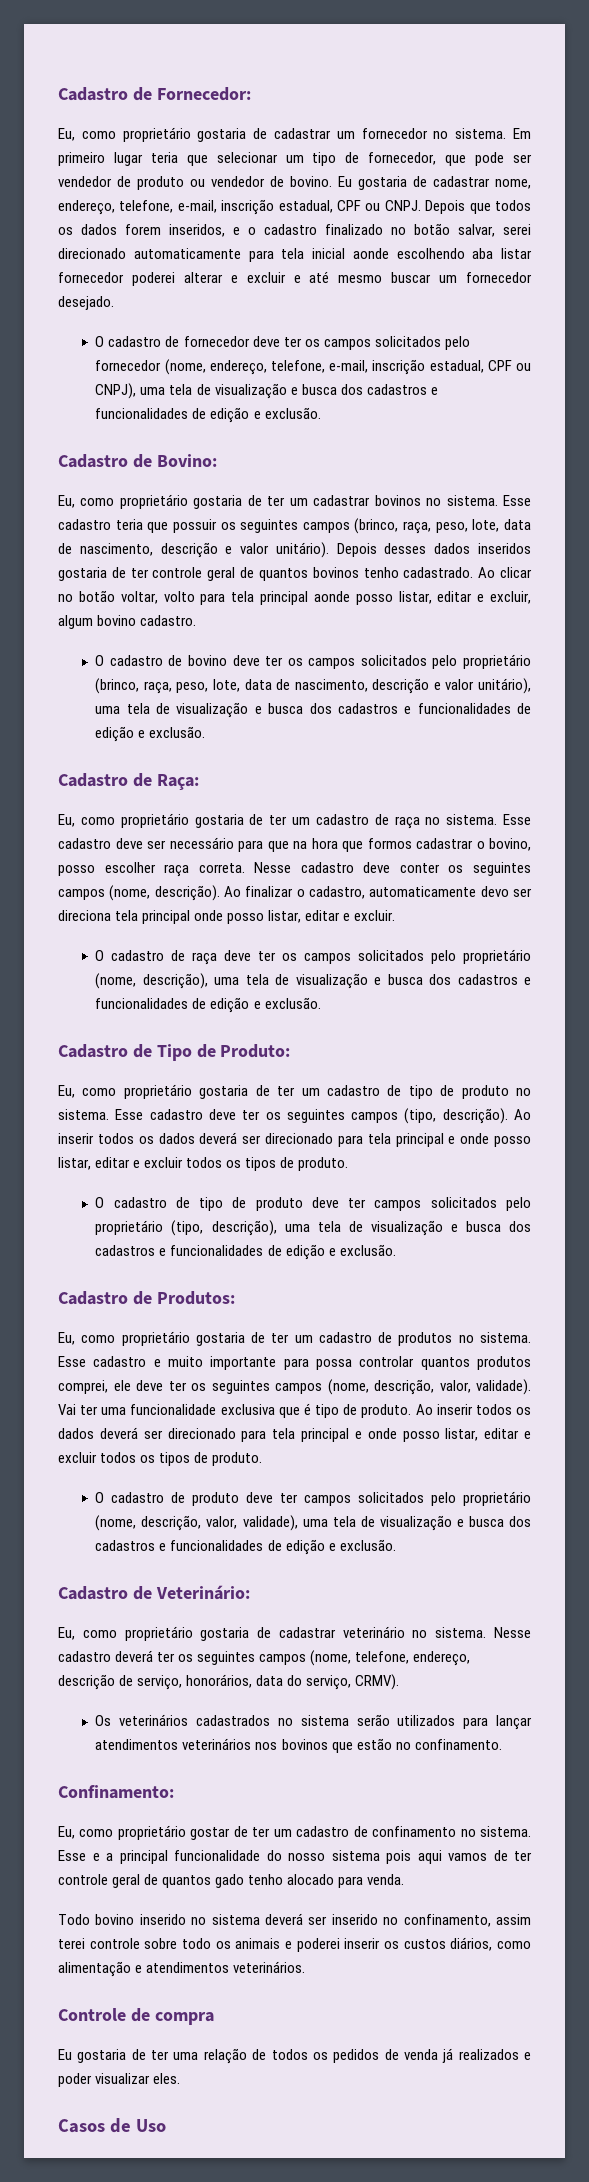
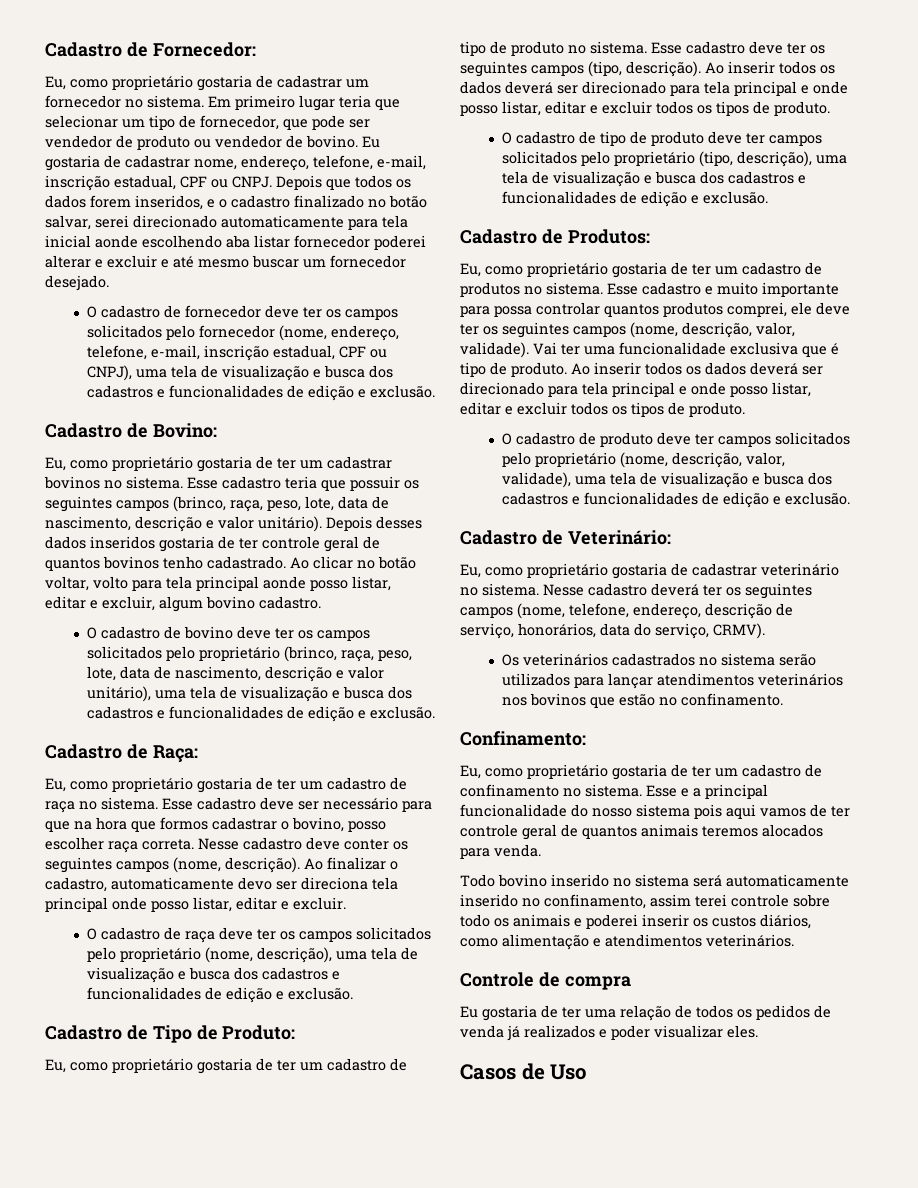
[190,1827,231,1840] gostar -> [612,764,667,780] gostaria
[215,1874,335,1888] gado tenho alocado -> [641,824,823,837] animais teremos alocados
[265,1913,328,1925] deverá ser -> [693,874,849,887] será automaticamente

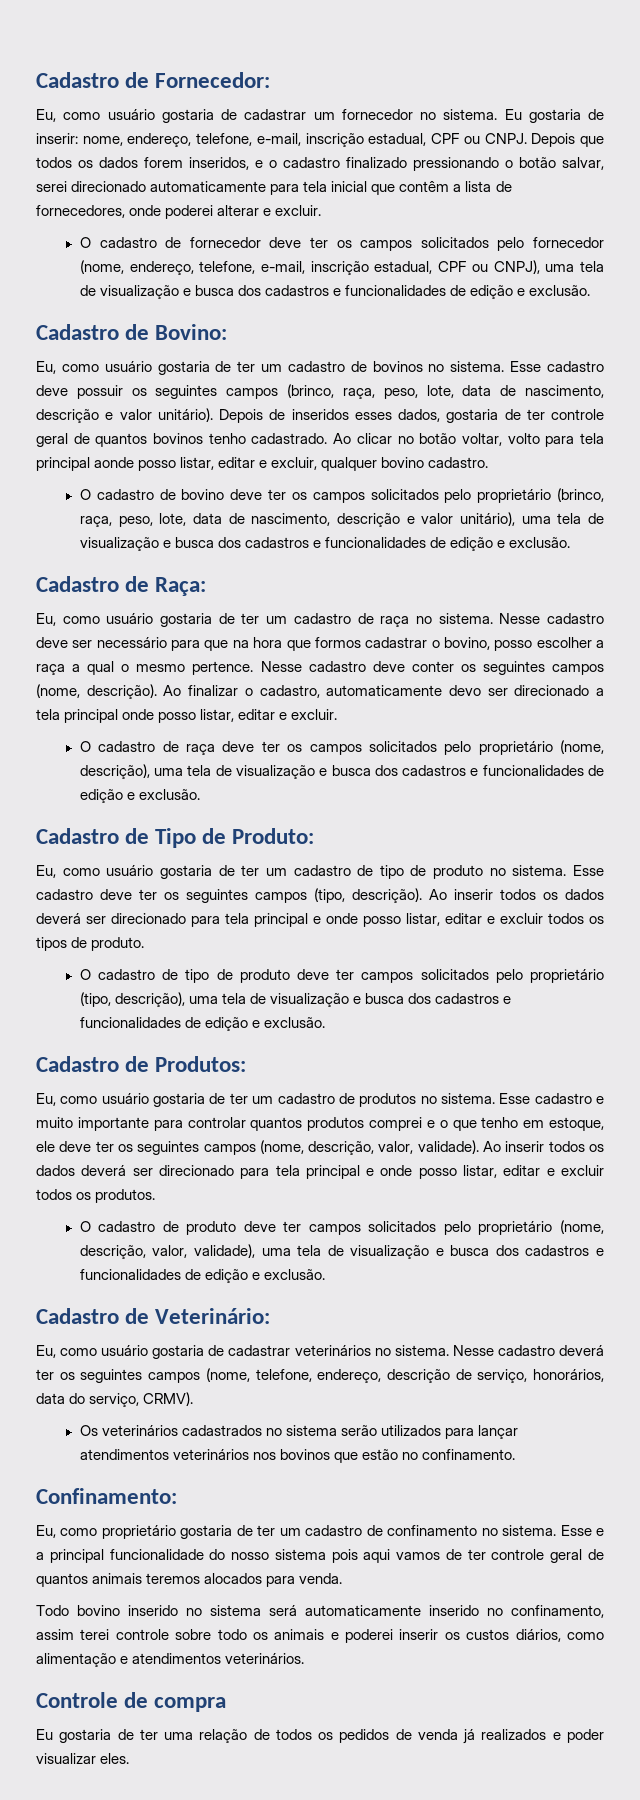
[112,75,193,90] proprietário -> [107,109,155,120] usuário
[208,95,400,111] [45,115,370,130] [45,135,380,150] [45,155,190,171] Em primeiro lugar teria que selecionar um tipo de fornecedor, que pode ser vendedor de produto ou vendedor de bovino. Eu gostaria de cadastrar -> [504,109,604,123] [36,133,78,144] Eu gostaria de inserir:
[368,199,386,208] no -> [413,157,513,171] pressionando o
[95,235,426,250] [45,255,406,268] [45,275,109,291] aonde escolhendo aba listar fornecedor poderei alterar e excluir e até mesmo buscar um fornecedor desejado. -> [371,181,512,195] [36,205,322,219] que contêm a lista de fornecedores, onde poderei alterar e excluir.
[112,456,392,472] proprietário gostaria de ter um cadastrar -> [104,361,367,375] usuário gostaria de ter um cadastro de
[285,476,346,491] teria que -> [36,385,68,396] deve
[376,516,422,529] [45,536,155,549] desses dados inseridos -> [269,409,440,422] de inseridos esses dados,
[159,596,203,612] algum -> [321,457,378,471] qualquer
[112,777,193,792] proprietário -> [106,613,154,624] usuário
[162,798,193,810] Esse -> [499,613,541,624] Nesse
[108,839,194,853] raça correta. -> [596,640,605,648] [36,661,254,675] a raça a qual o mesmo pertence.
[301,877,368,890] direciona -> [514,685,604,696] direcionado a
[112,1058,193,1073] proprietário -> [106,865,154,876] usuário
[527,262,608,277] proprietário -> [101,1093,149,1104] usuário
[494,306,532,317] possa -> (183, 1125) none
[727,302,787,317] comprei, -> [369,1117,604,1131] comprei e o que tenho em estoque,
[533,342,839,357] [460,362,567,377] Vai ter uma funcionalidade exclusiva que é tipo de produto. -> (479, 1147) none
[631,402,745,417] tipos de produto. -> [95,1189,156,1203] produtos.
[527,563,839,579] proprietário gostaria de cadastrar veterinário -> [101,1345,371,1359] usuário gostaria de cadastrar veterinários
[460,1063,587,1080] // Casos de Uso -> (130, 1758) none

